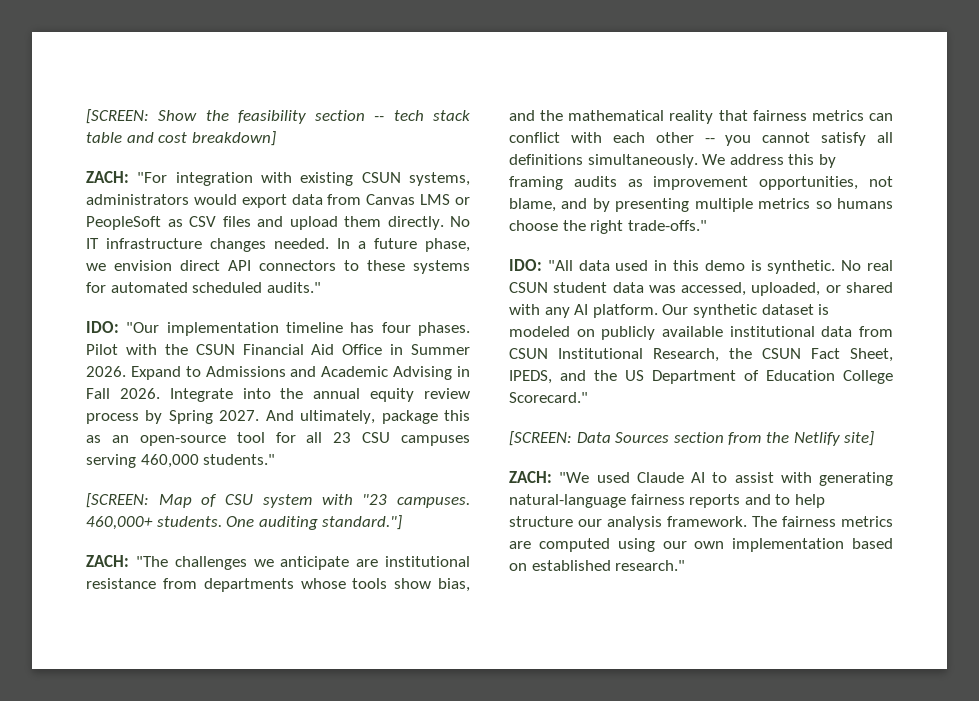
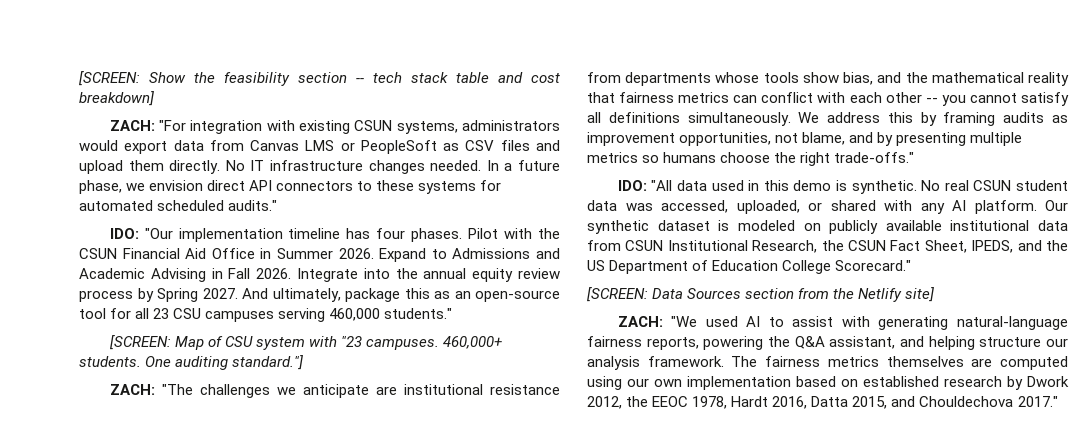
[636,472,684,483] Claude -> (738, 321) none
[689,494,825,508] reports and to help -> [646,336,975,350] reports, powering the Q&A assistant, and helping
(893, 521) none -> [886,356,964,367] themselves
[615,560,686,571] research." -> [944,376,1069,390] [587,396,1058,409] research by Dwork 2012, the EEOC 1978, Hardt 2016, Datta 2015, and Chouldechova 2017."

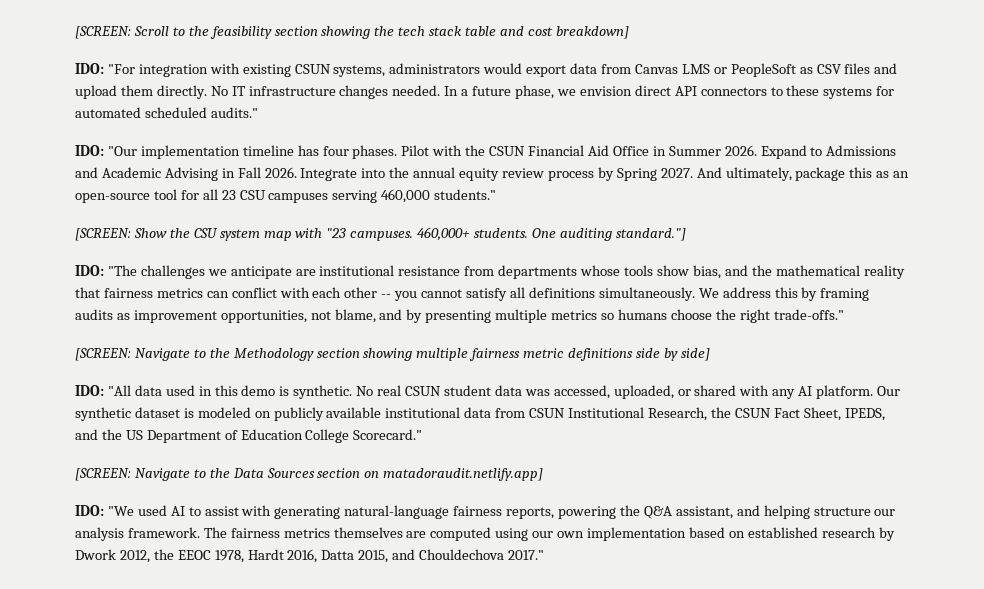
[79,71,186,86] [SCREEN: Show -> [75,26,185,39] [SCREEN: Scroll to
[356,78,364,83] -- -> [321,26,395,39] showing the
[109,120,155,131] ZACH: -> [75,63,104,74] IDO:
[174,336,223,350] Map of -> [133,228,190,238] Show the
(305, 343) none -> [263,231,292,241] map
[109,384,155,395] ZACH: -> [75,265,104,276] IDO:
(915, 157) none -> [75,348,710,361] // [SCREEN: Navigate to the Methodology section showing multiple fairness metric definitions side by side]
[652,287,935,302] [617,316,663,327] Data Sources section from the Netlify site] // ZACH: -> [134,468,544,481] [75,505,104,516] Navigate to the Data Sources section on matadoraudit.netlify.app] // IDO:

